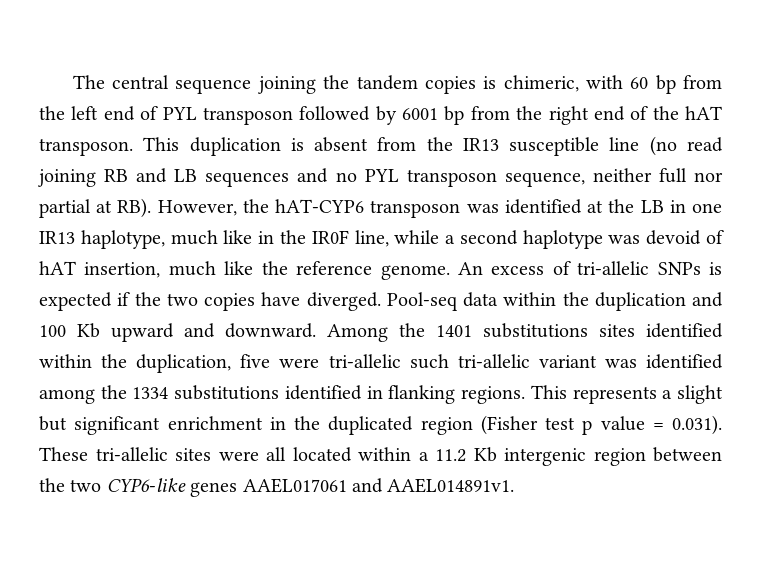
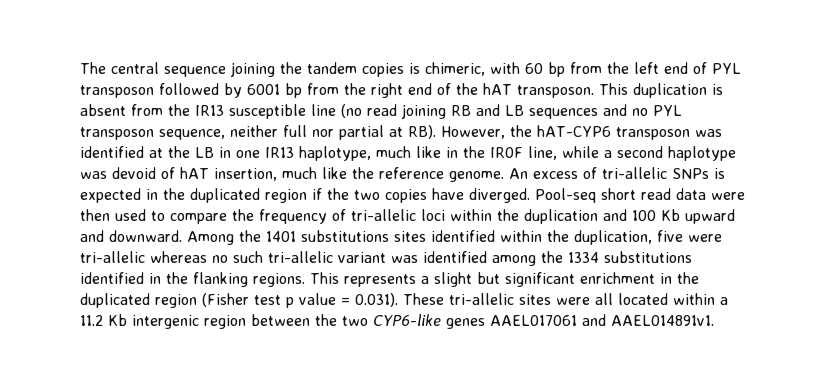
(112, 301) none -> [146,188,307,203] in the duplicated region
[463,292,498,307] data -> [601,188,745,200] [80,209,445,224] short read data were then used to compare the frequency of tri-allelic loci
(401, 361) none -> [150,251,228,263] whereas no
(383, 392) none -> [166,272,188,284] the

